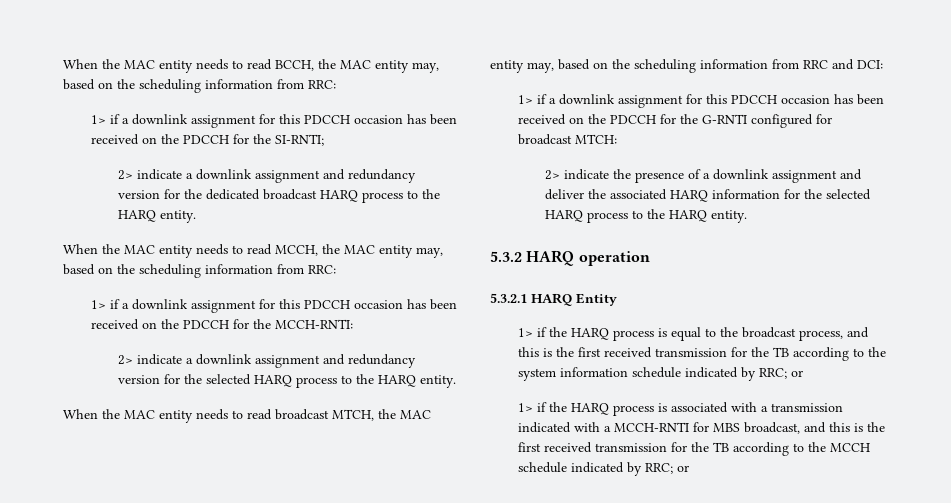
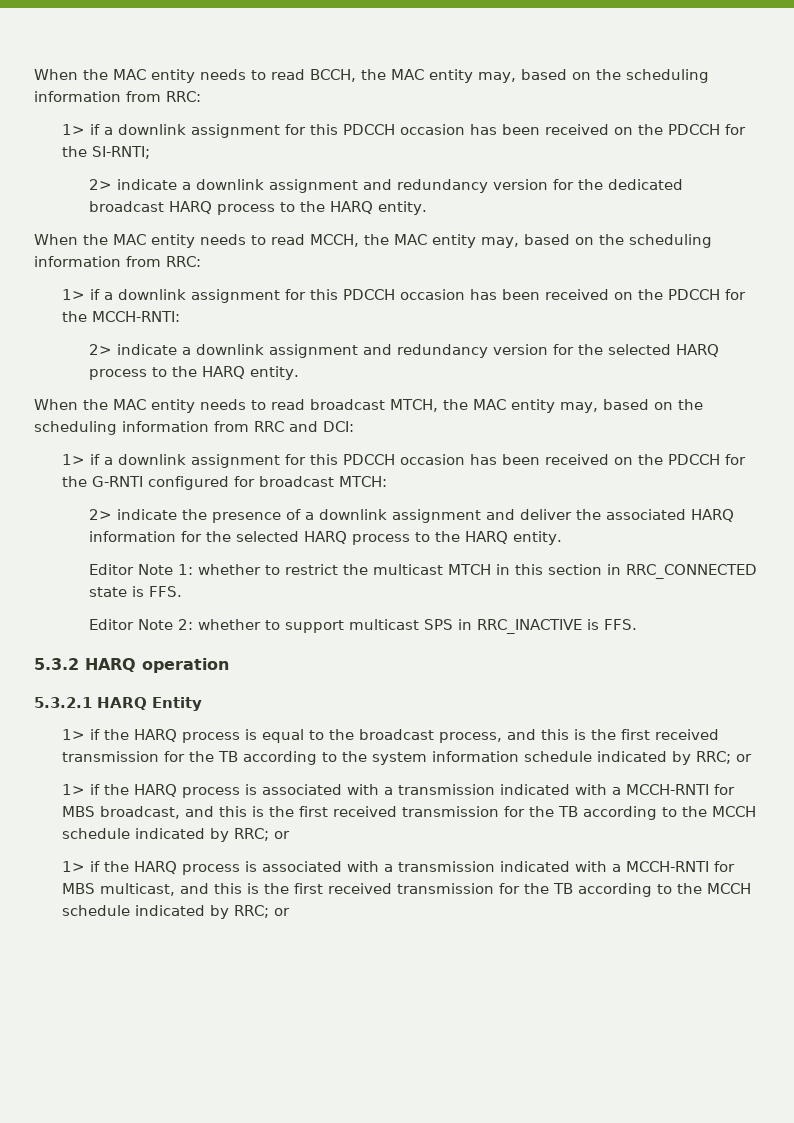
(748, 216) none -> [89,564,758,579] [89,586,183,597] [89,619,638,634] // Editor Note 1: whether to restrict the multicast MTCH in this section in RRC_CONNECTED state is FFS. // Editor Note 2: whether to support multicast SPS in RRC_INACTIVE is FFS.
(689, 468) none -> [61,861,735,875] [61,883,751,897] [61,905,290,919] // 1> if the HARQ process is associated with a transmission indicated with a MCCH-RNTI for MBS multicast, and this is the first received transmission for the TB according to the MCCH schedule indicated by RRC; or

